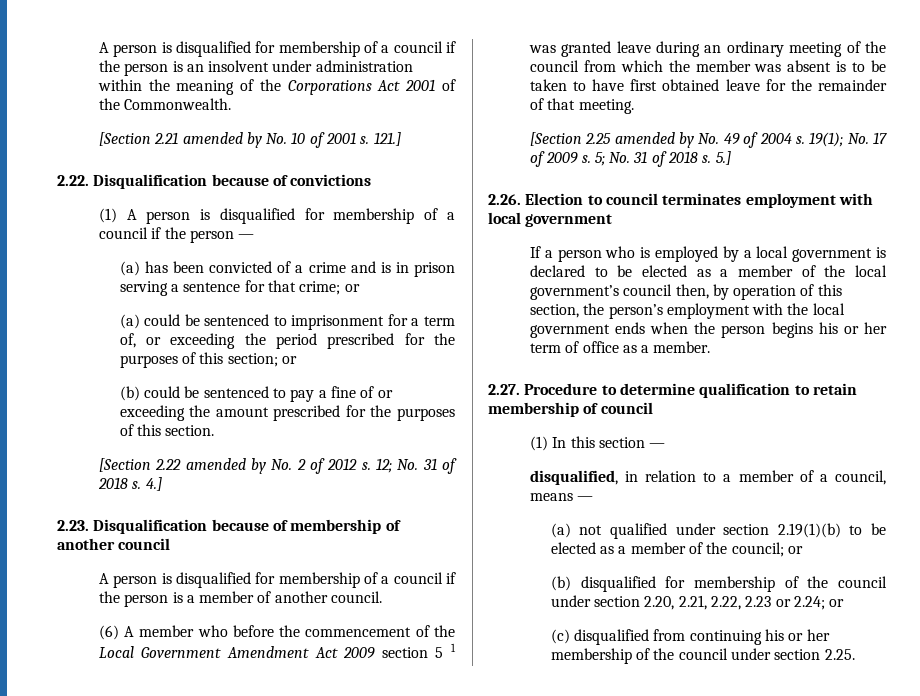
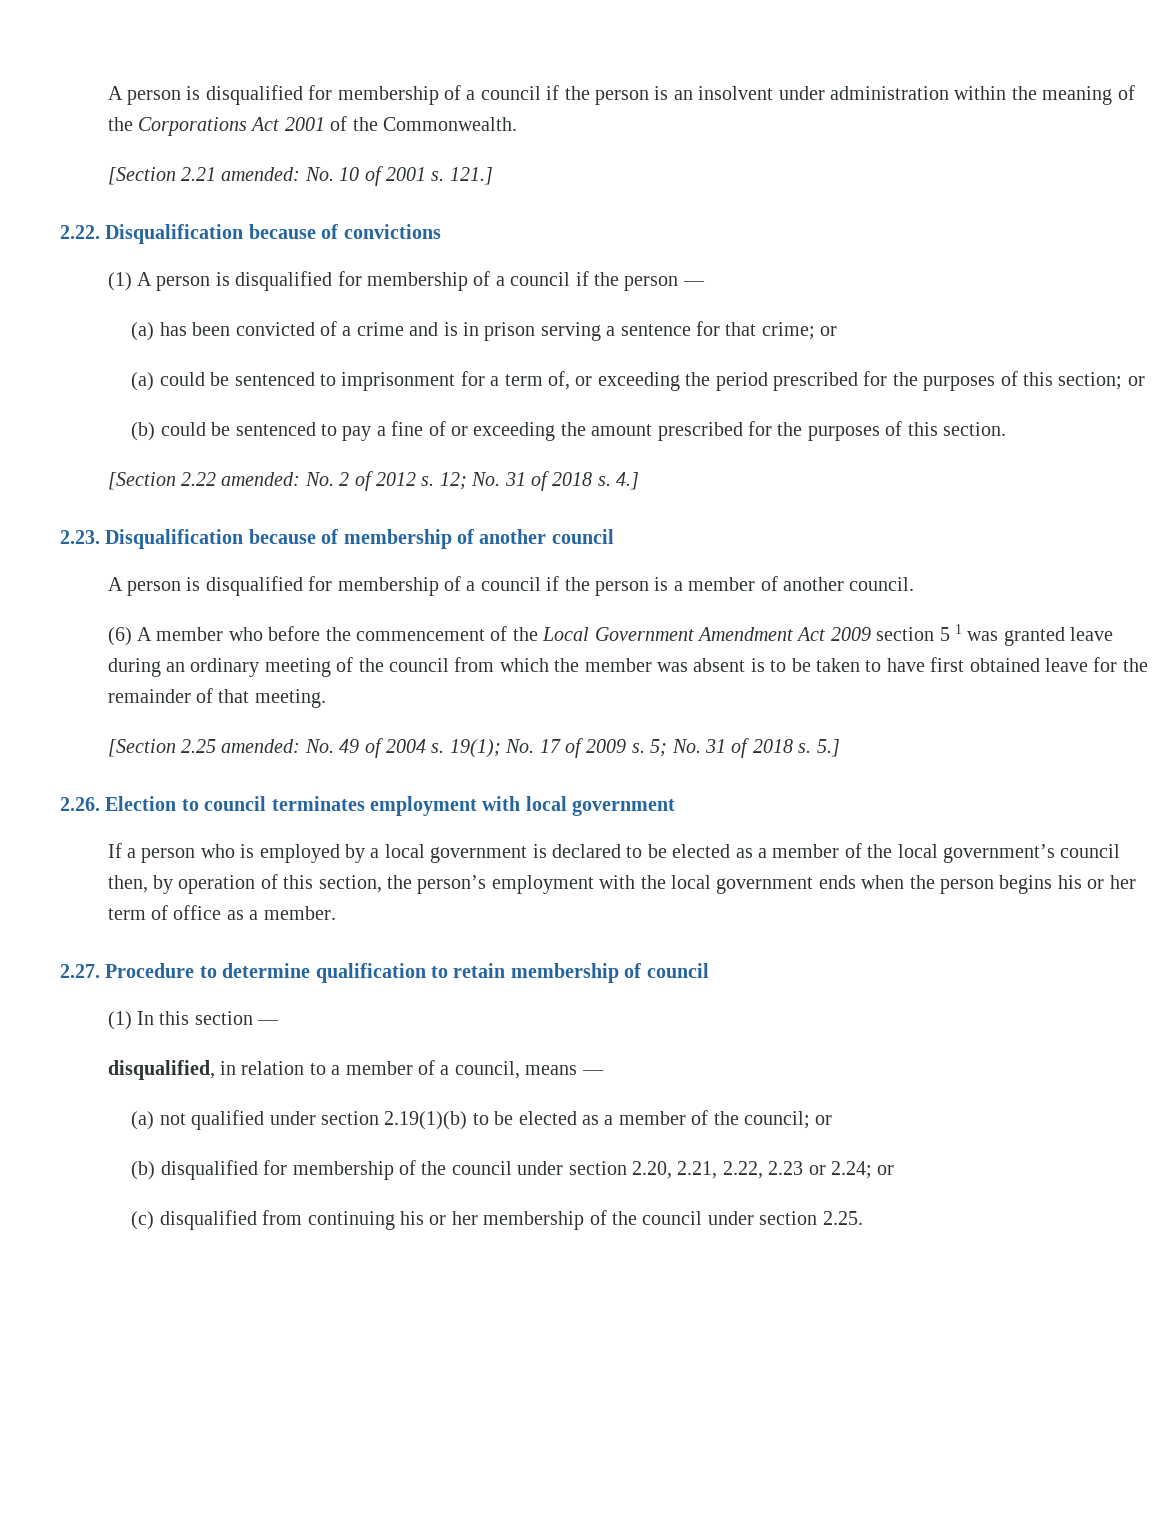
[182,132,262,148] amended by -> [221,167,301,181] amended:
[185,458,266,474] amended by -> [221,472,301,486] amended:
[614,132,695,148] amended by -> [221,739,301,753] amended:

